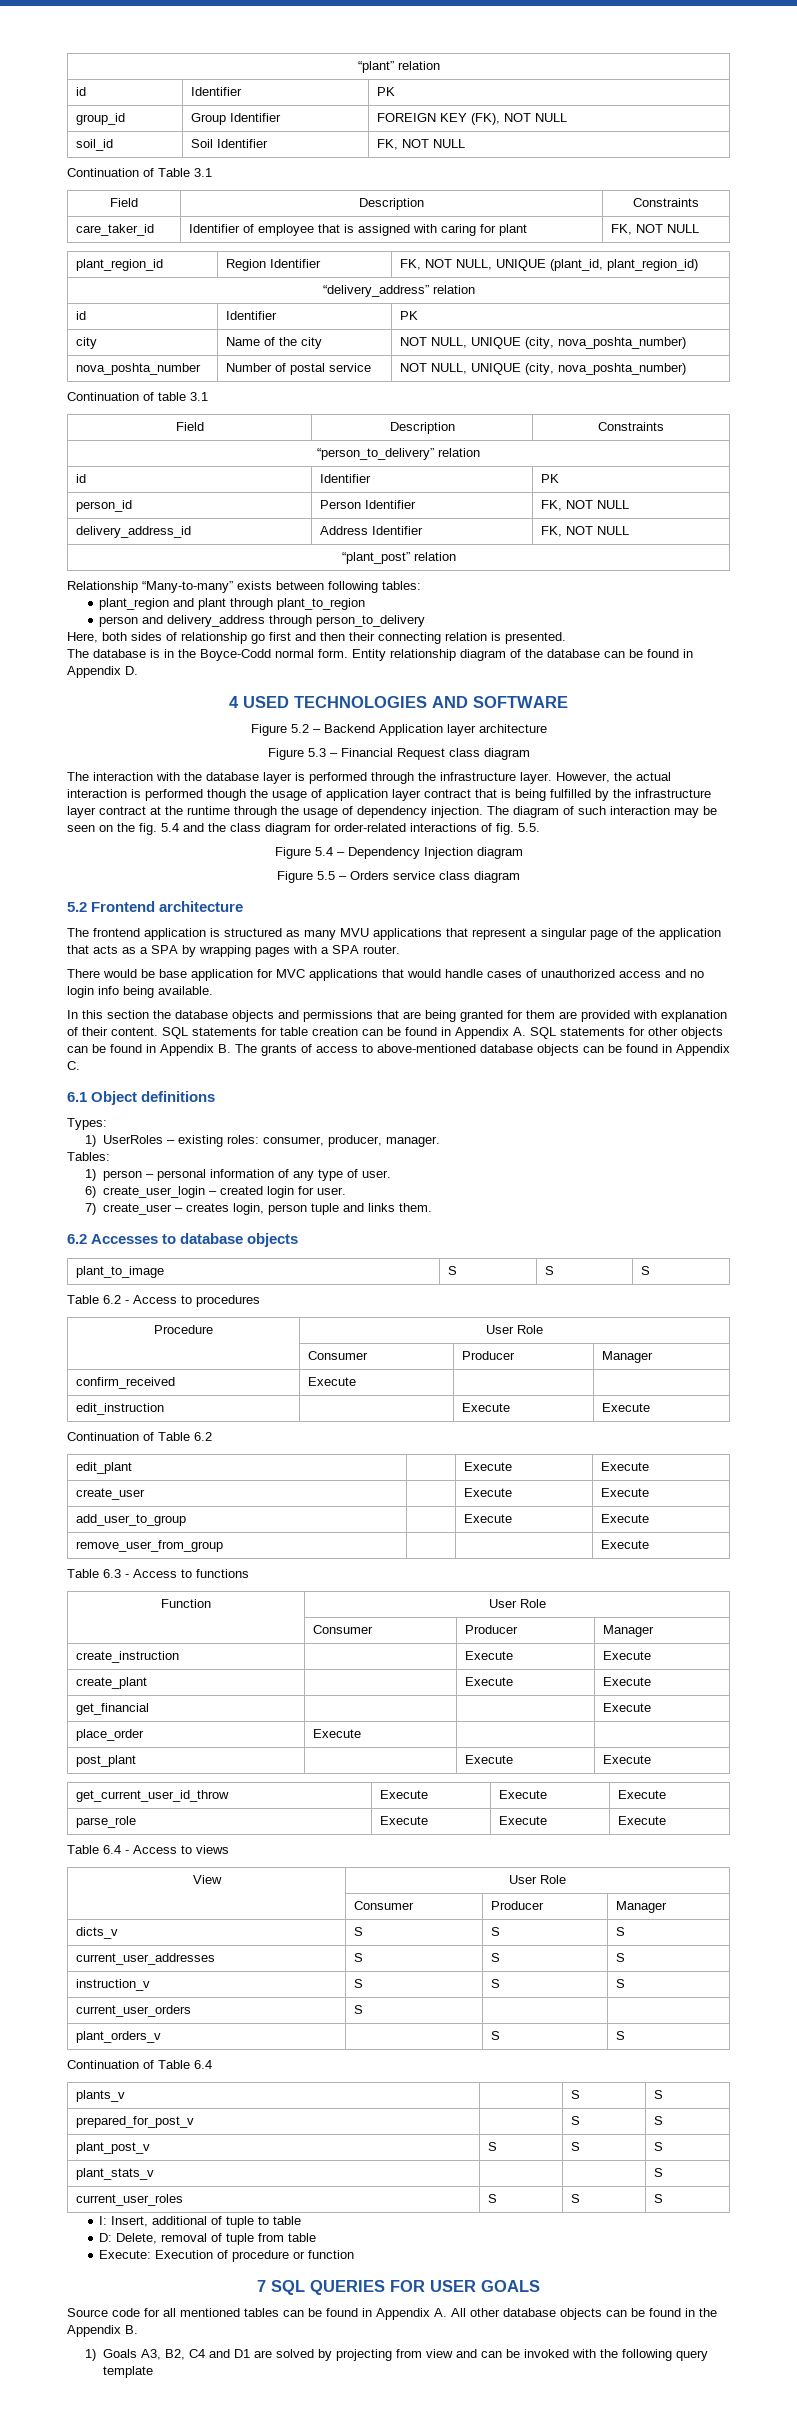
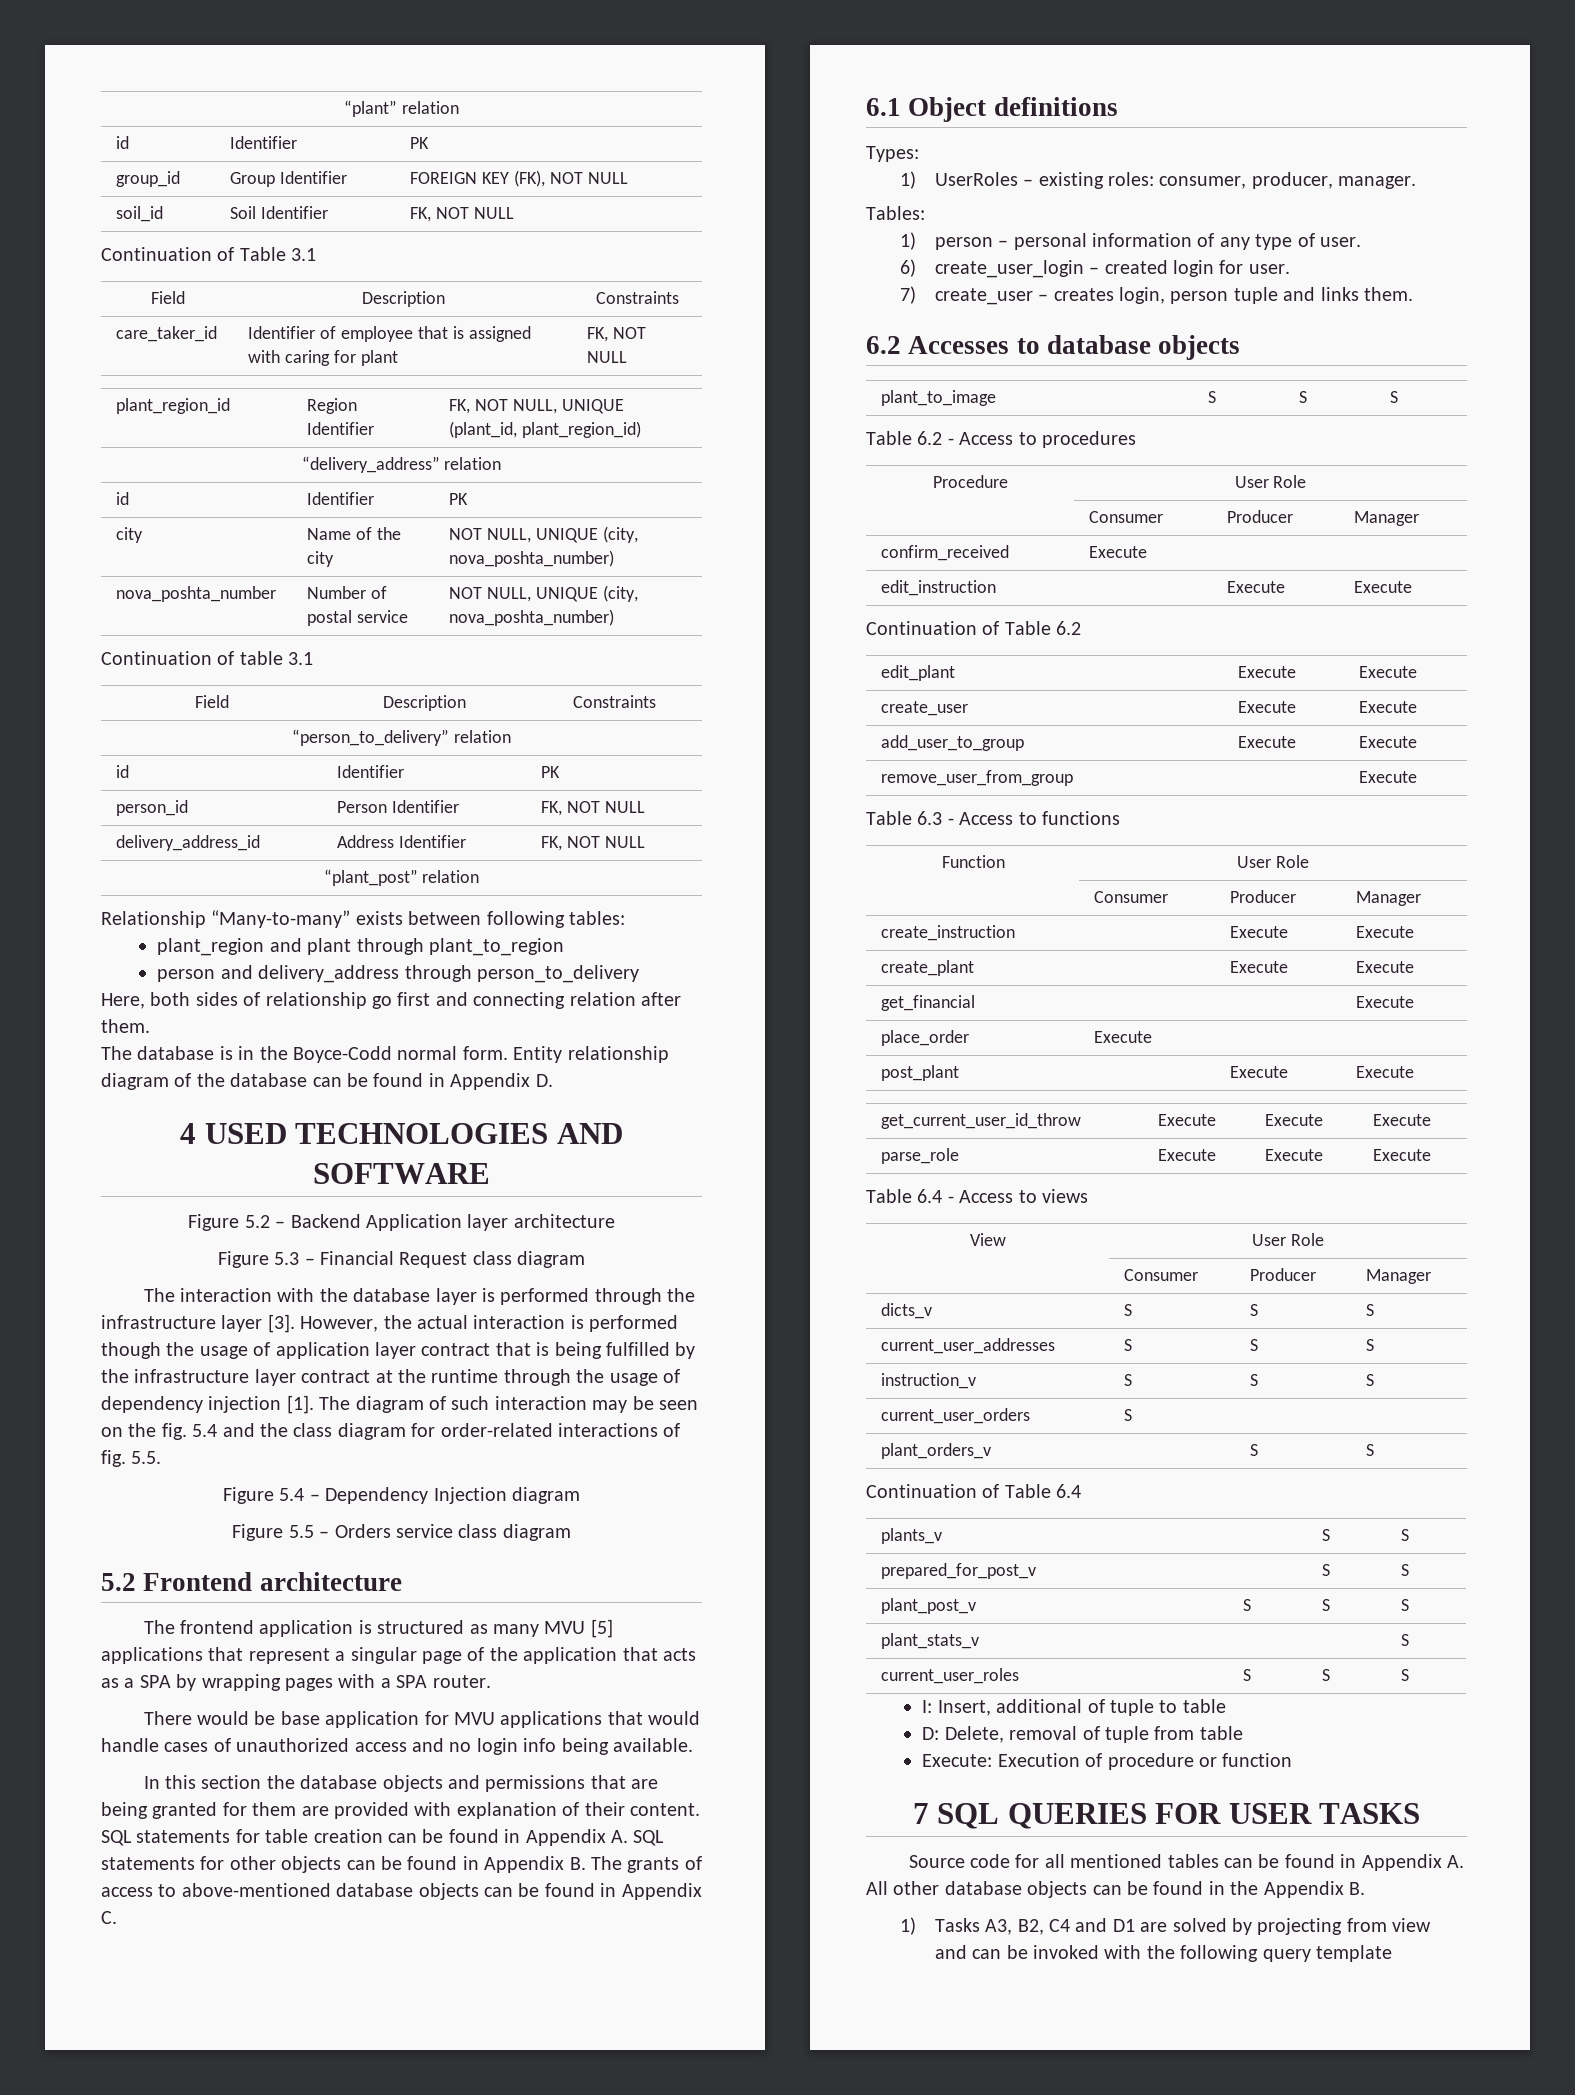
[320,632,566,644] then their connecting relation is presented. -> [473,992,681,1009] [101,1019,150,1033] connecting relation after them.
[520,772,552,784] layer. -> [221,1314,295,1333] layer [3].
[431,806,483,818] injection. -> [208,1395,314,1414] injection [1].
(369, 932) none -> [590,1619,613,1638] [5]
[276,969,305,978] MVC -> [454,1712,496,1725] MVU
[481,2280,540,2292] GOALS -> [1318,1803,1420,1824] TASKS
[103,2349,138,2358] Goals -> [934,1918,980,1932] Tasks

